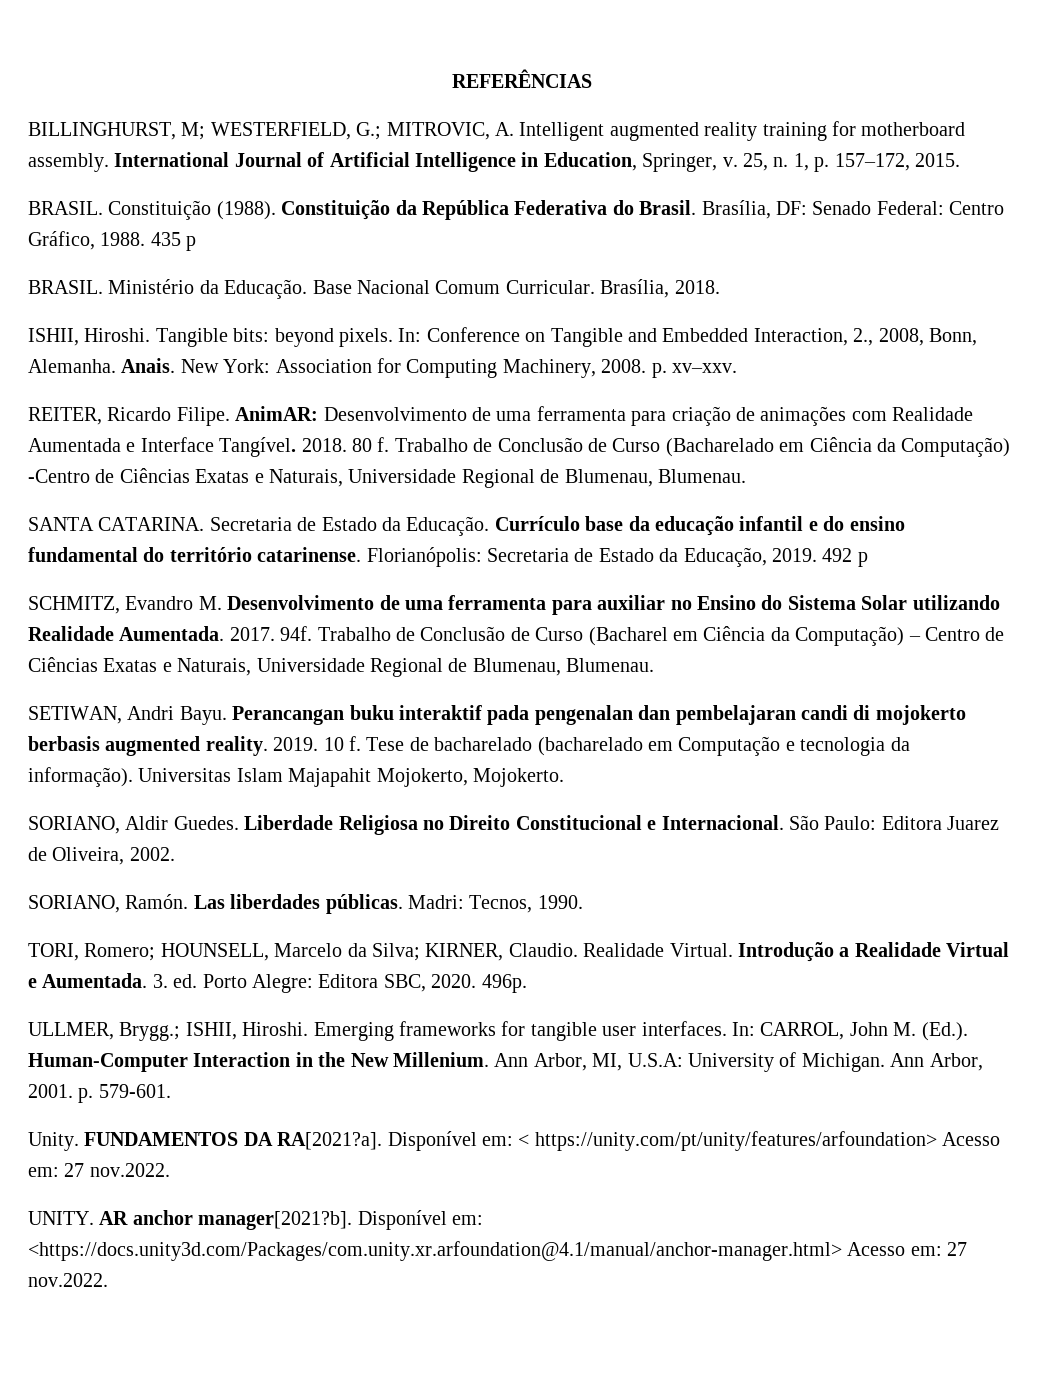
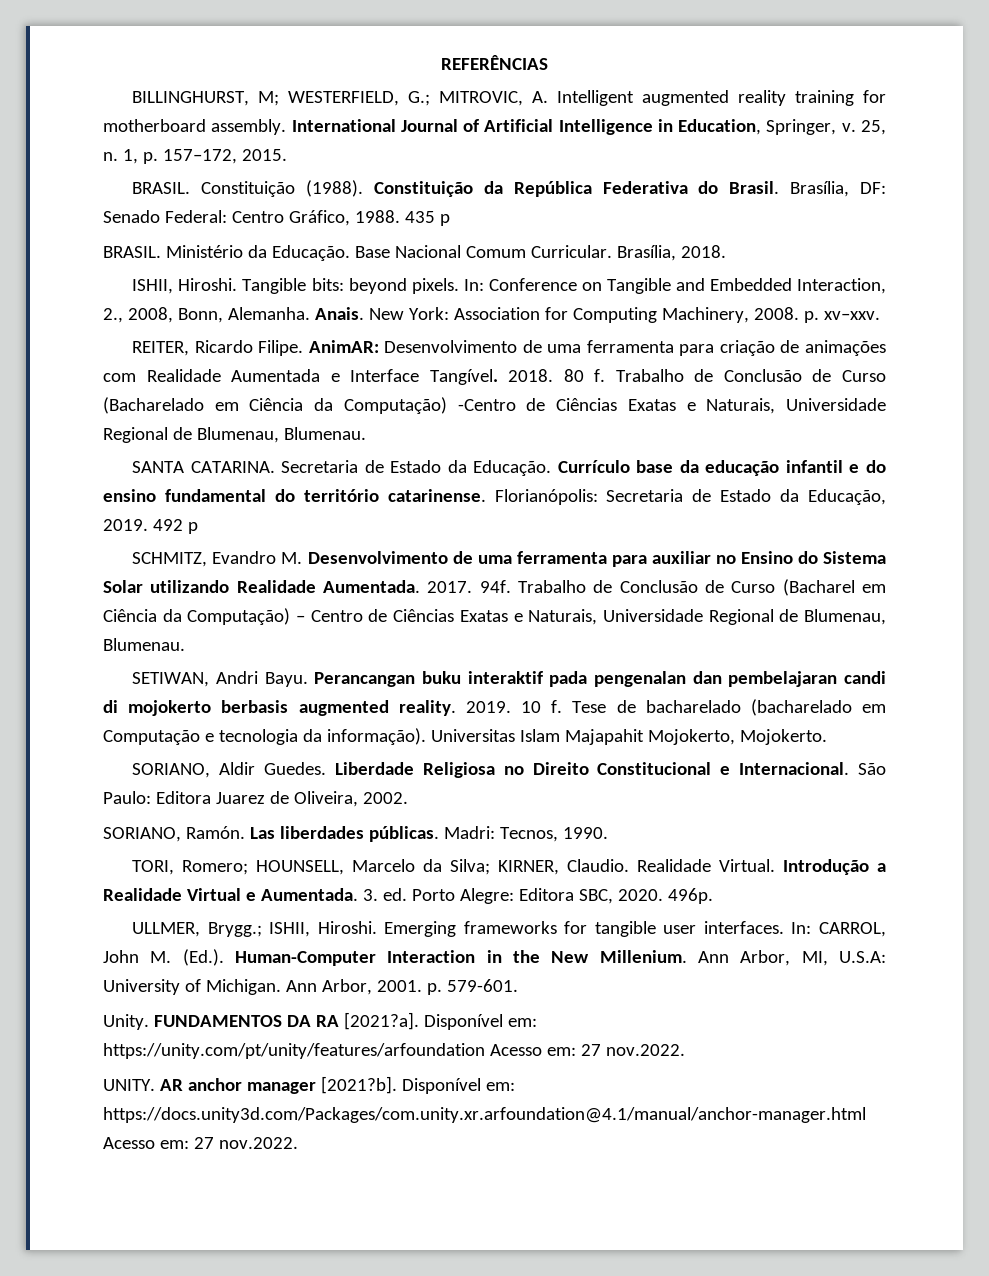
[277,1131,937,1151] RA[2021?a]. Disponível em: < https://unity.com/pt/unity/features/arfoundation> -> [315,1012,537,1030] [103,1043,485,1059] RA [2021?a]. Disponível em: https://unity.com/pt/unity/features/arfoundation
[198,1210,483,1230] [28,1241,842,1261] manager[2021?b]. Disponível em: <https://docs.unity3d.com/Packages/com.unity.xr.arfoundation@4.1/manual/anchor-manager.html> -> [246,1076,515,1094] [103,1107,866,1123] manager [2021?b]. Disponível em: https://docs.unity3d.com/Packages/com.unity.xr.arfoundation@4.1/manual/anchor-manager.html

